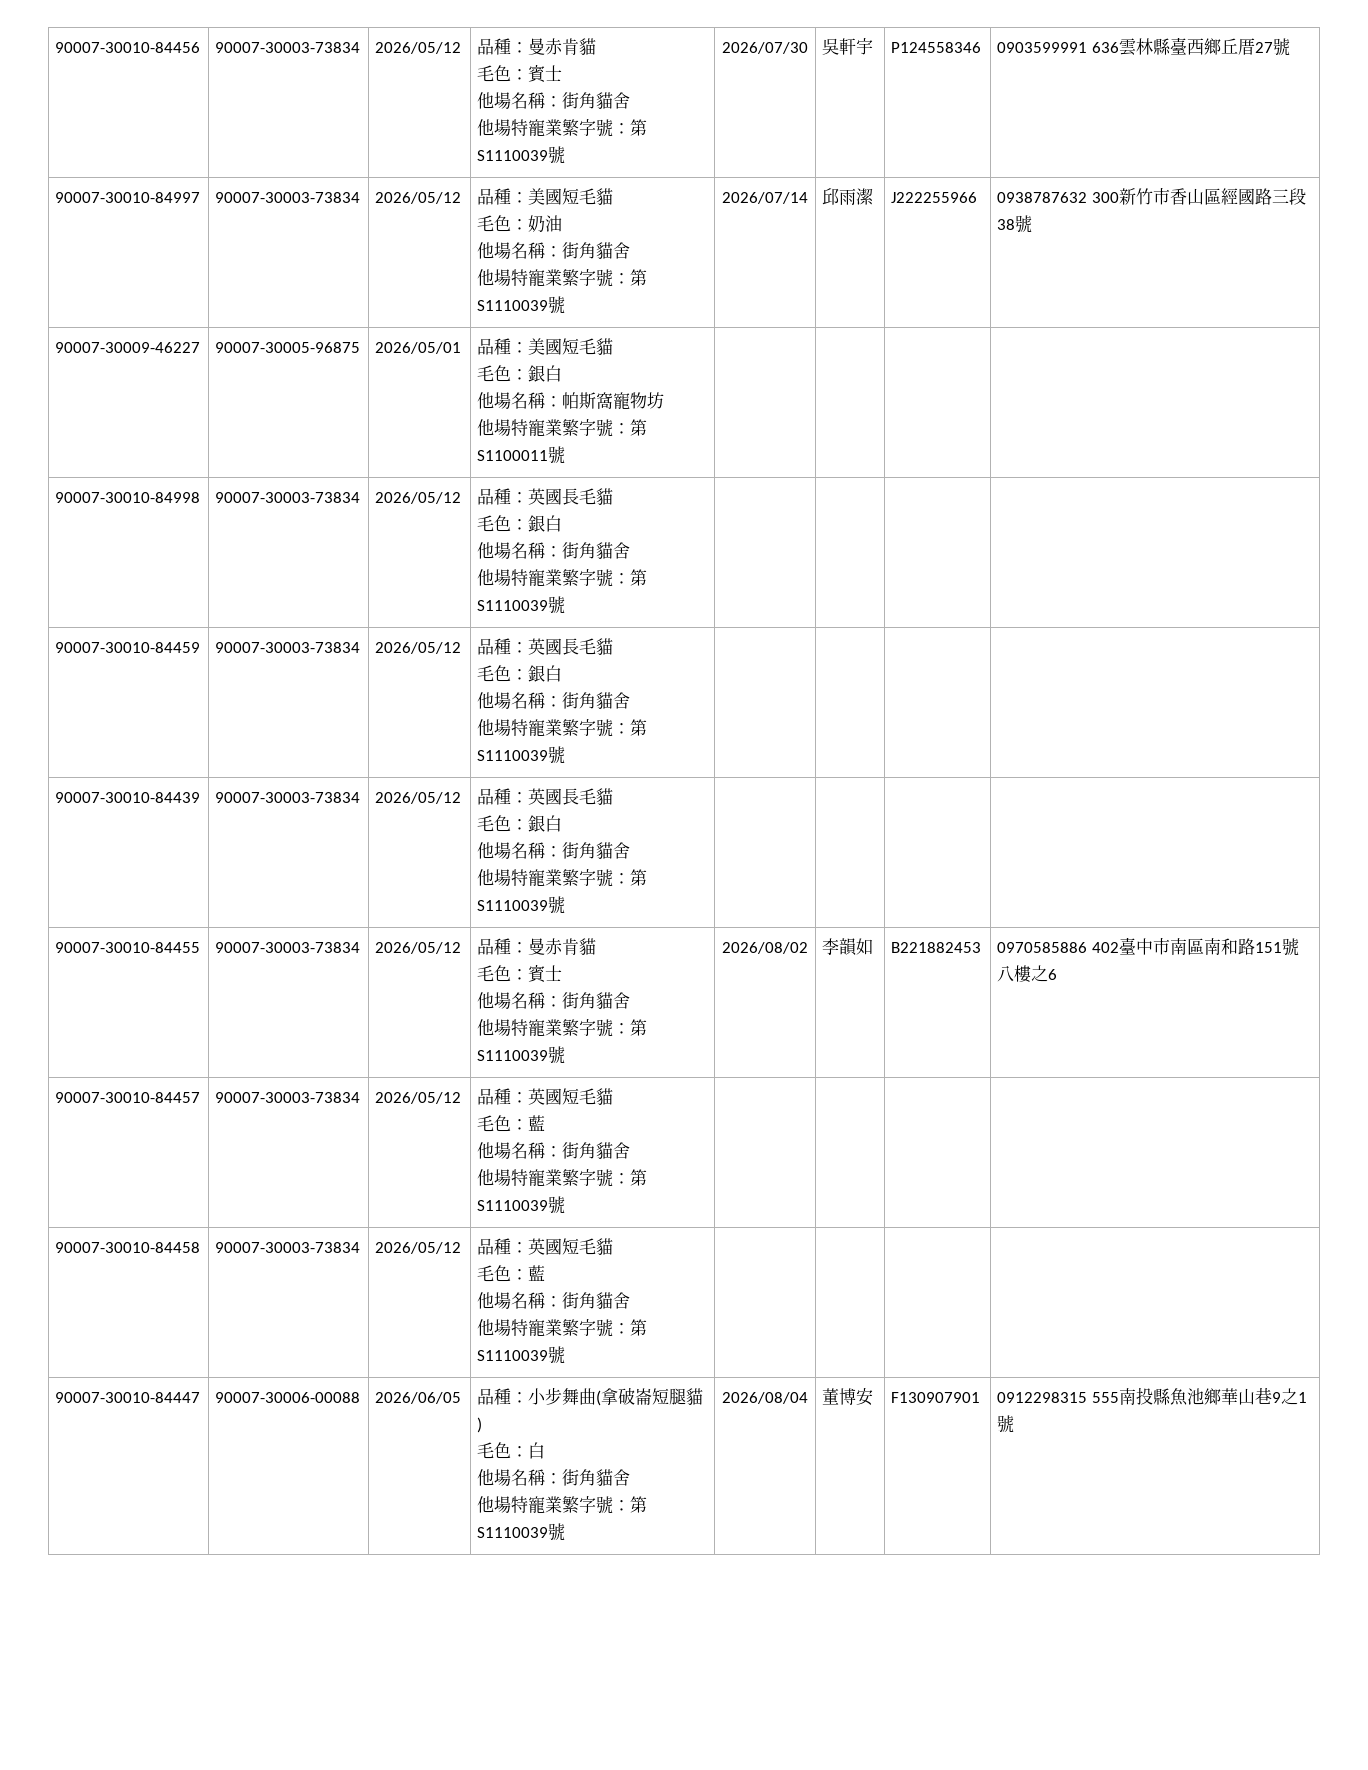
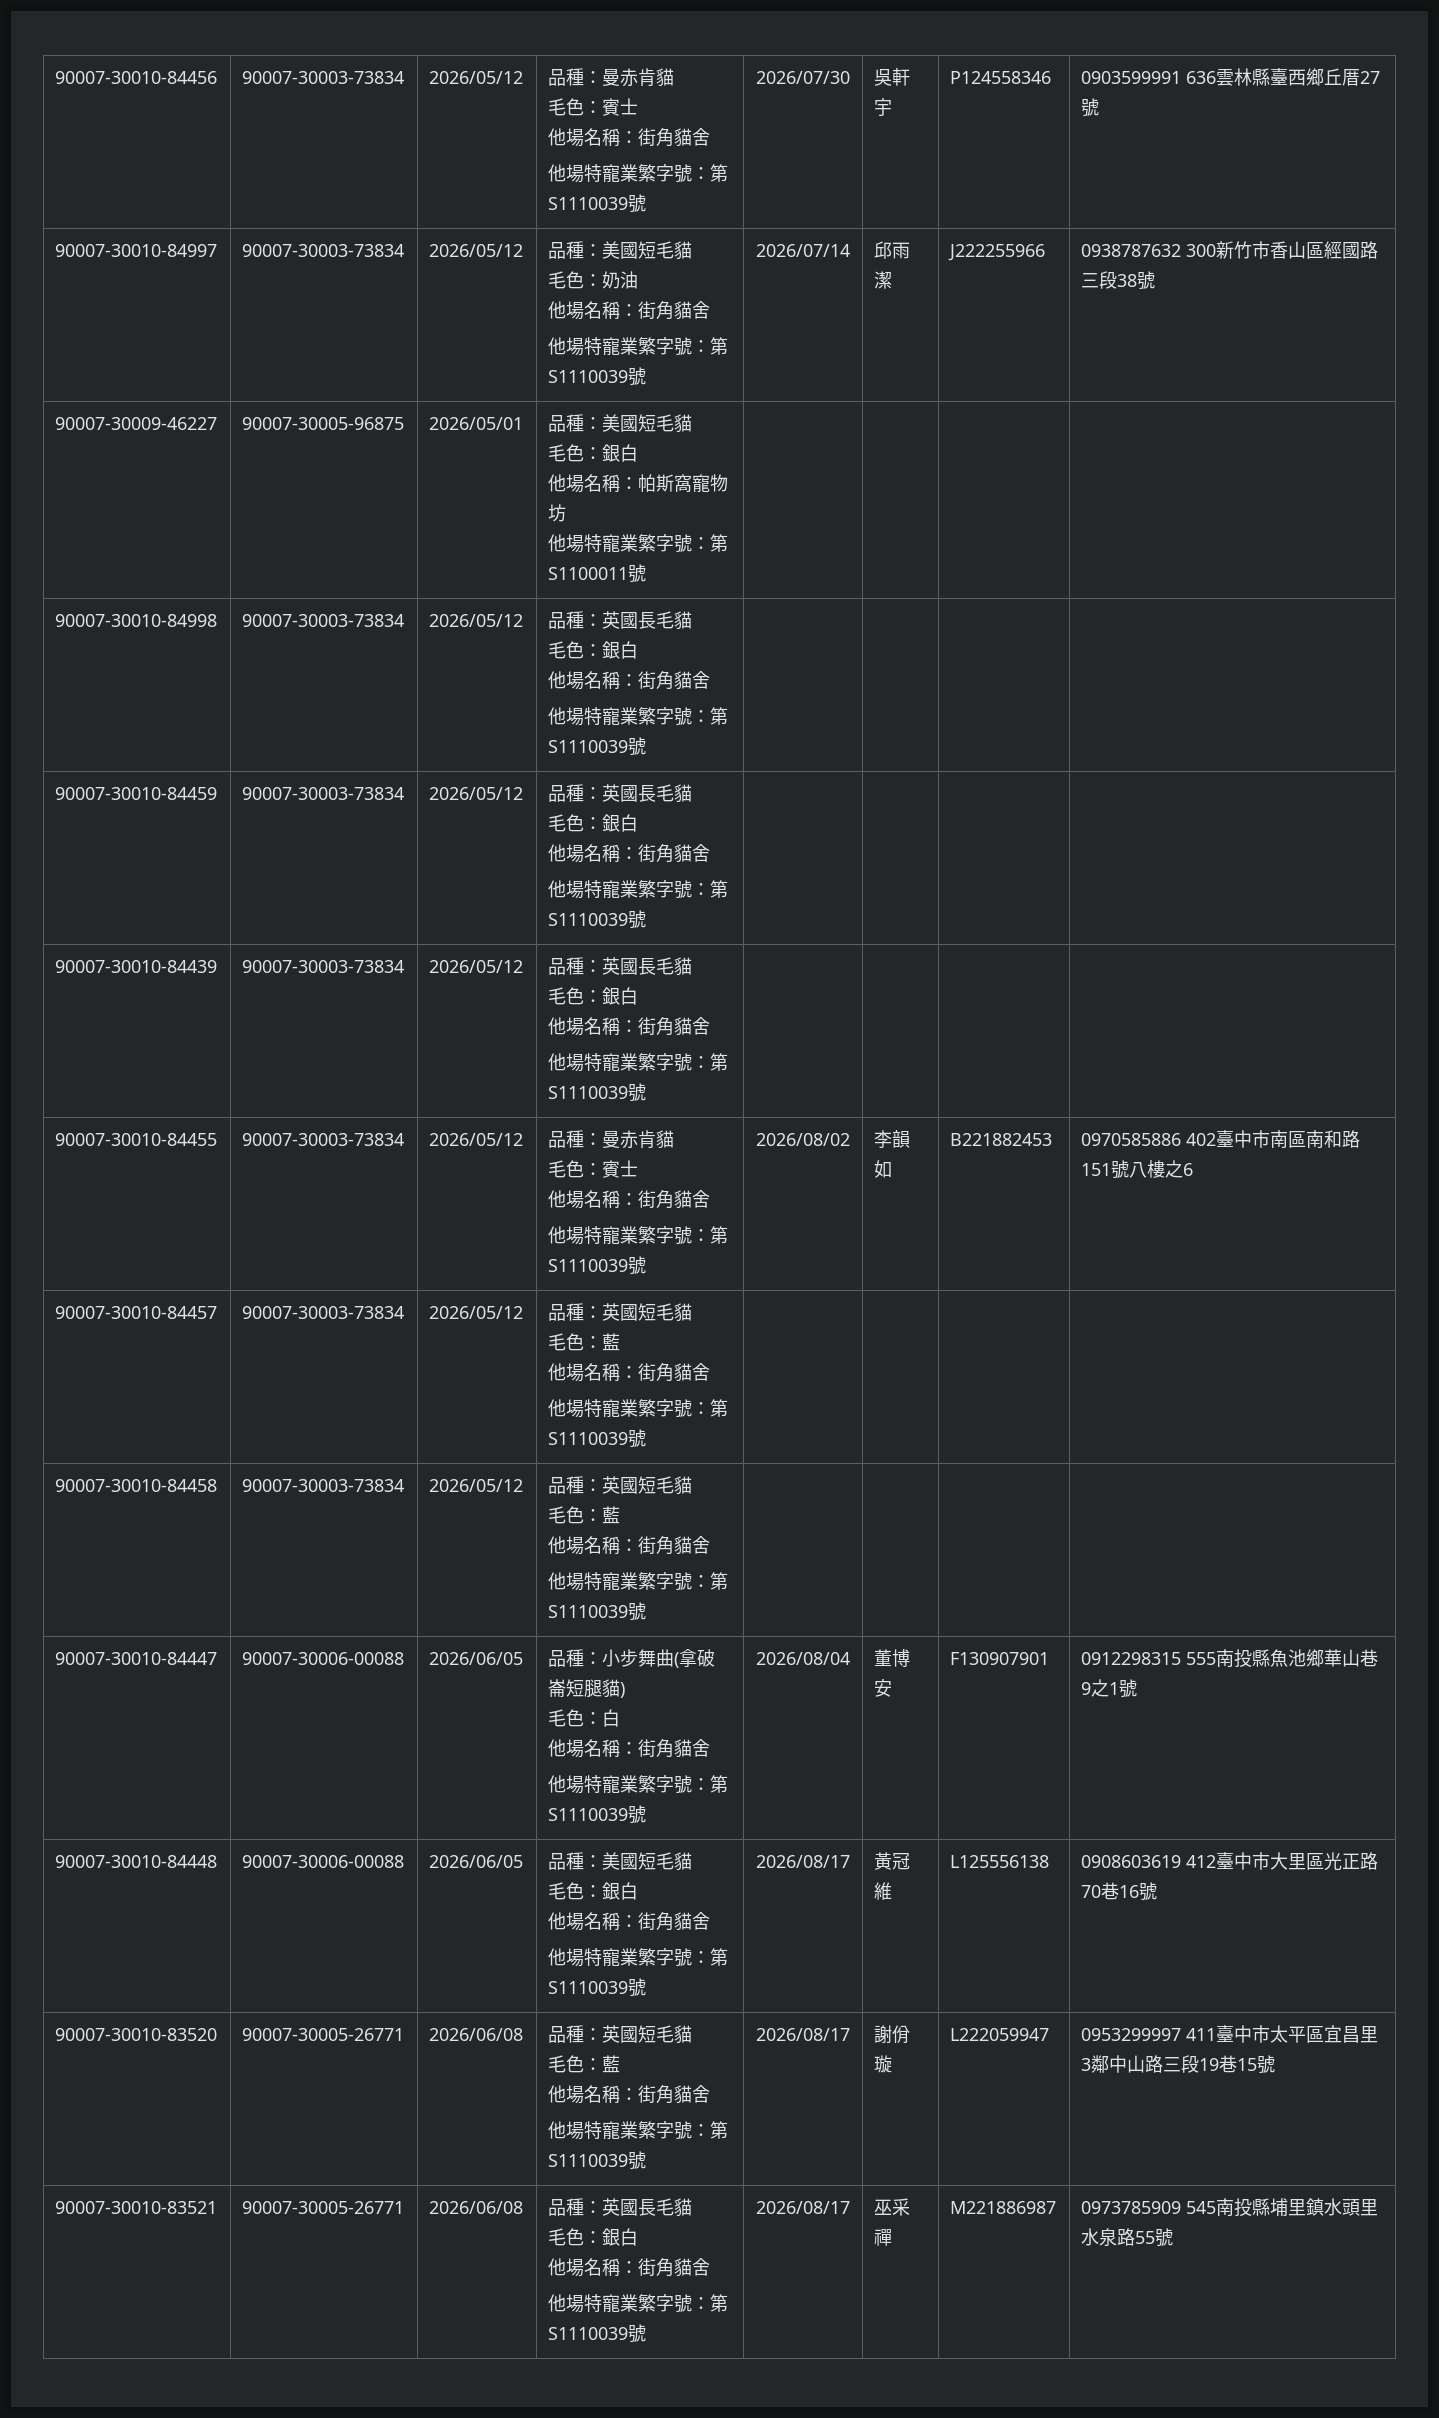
(1015, 1424) none -> [55,1855,218,1868] [242,1855,405,1868] [429,1855,524,1868] [548,1852,693,1870] [548,1882,639,1900] [548,1912,711,1931] [548,1948,729,1967] [548,1978,647,1997] [756,1855,850,1868] [874,1852,911,1870] [874,1882,893,1900] [950,1855,1050,1868] [1081,1852,1379,1871] [1081,1882,1158,1901] [55,2028,218,2041] [242,2028,405,2041] [429,2028,524,2041] [548,2025,693,2043] [548,2055,621,2073] [548,2085,711,2104] [548,2121,729,2140] [548,2151,647,2170] [756,2028,850,2041] [874,2025,911,2043] [874,2055,893,2073] [950,2028,1050,2041] [1081,2025,1379,2043] [1081,2055,1276,2074] [55,2201,218,2214] [242,2201,405,2214] [429,2201,524,2214] [548,2198,693,2216] [548,2228,639,2246] [548,2258,711,2277] [548,2294,729,2313] [548,2324,647,2343] [756,2201,850,2214] [874,2198,911,2216] [874,2229,893,2246] [950,2201,1057,2214] [1081,2198,1379,2217] [1081,2228,1174,2247] // 90007-30010-84448 | 90007-30006-00088 | 2026/06/05 | 品種：美國短毛貓 // 毛色：銀白 // 他場名稱：街角貓舍 // 他場特寵業繁字號：第S1110039號 | 2026/08/17 | 黃冠維 | L125556138 | 0908603619 412臺中市大里區光正路70巷16號 // 90007-30010-83520 | 90007-30005-26771 | 2026/06/08 | 品種：英國短毛貓 // 毛色：藍 // 他場名稱：街角貓舍 // 他場特寵業繁字號：第S1110039號 | 2026/08/17 | 謝佾璇 | L222059947 | 0953299997 411臺中市太平區宜昌里3鄰中山路三段19巷15號 // 90007-30010-83521 | 90007-30005-26771 | 2026/06/08 | 品種：英國長毛貓 // 毛色：銀白 // 他場名稱：街角貓舍 // 他場特寵業繁字號：第S1110039號 | 2026/08/17 | 巫采禪 | M221886987 | 0973785909 545南投縣埔里鎮水頭里水泉路55號

